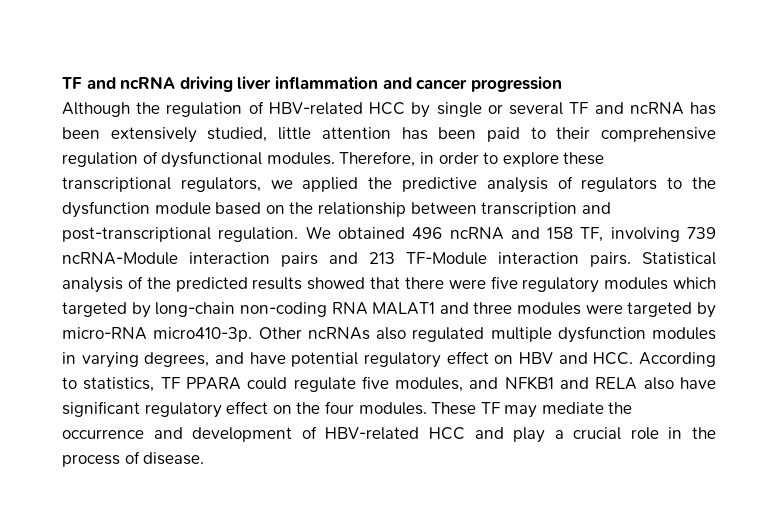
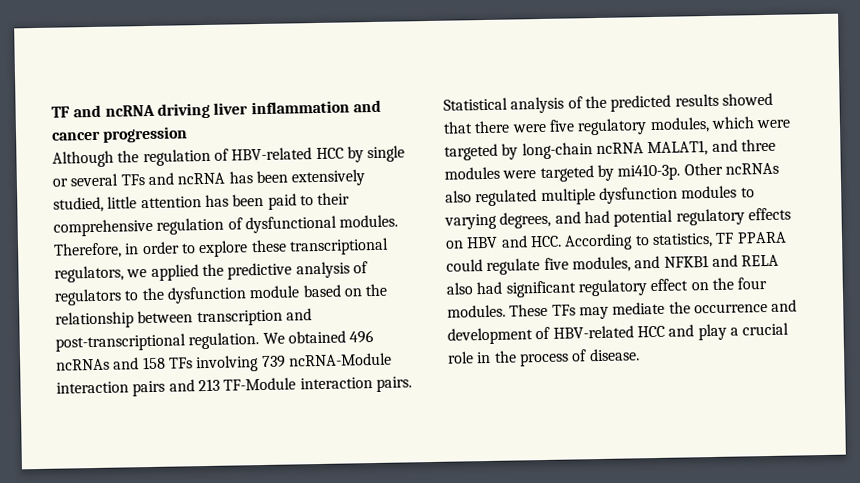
[569,102,589,114] TF -> [120,174,145,186] TFs
[449,227,504,240] ncRNA -> [56,358,110,371] ncRNAs
[580,227,604,242] TF, -> [168,357,193,369] TFs
[604,277,716,290] [62,302,436,318] modules which targeted by long-chain non-coding RNA MALAT1 -> [649,116,792,134] [444,140,709,161] modules, which were targeted by long-chain ncRNA MALAT1,
[62,327,253,342] micro-RNA micro410-3p. -> [617,163,681,181] mi410-3p.
[62,352,76,364] in -> [740,187,755,198] to
[249,352,286,364] have -> [583,210,610,224] had
[446,351,489,364] effect -> [747,207,791,221] effects
[679,377,716,389] have -> [476,281,503,295] had
[480,402,500,414] TF -> [551,304,576,316] TFs

